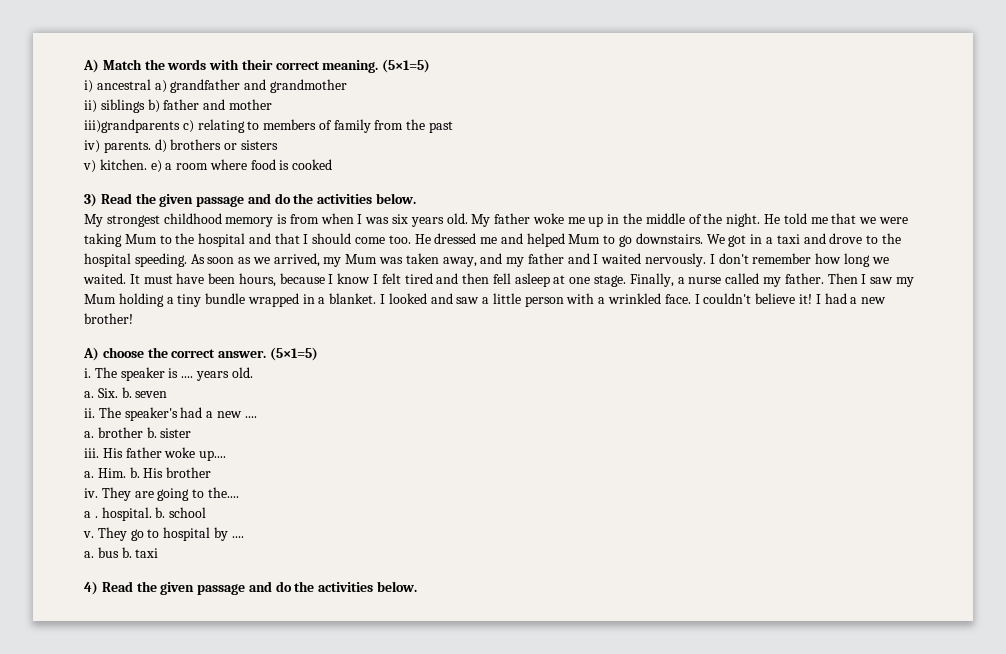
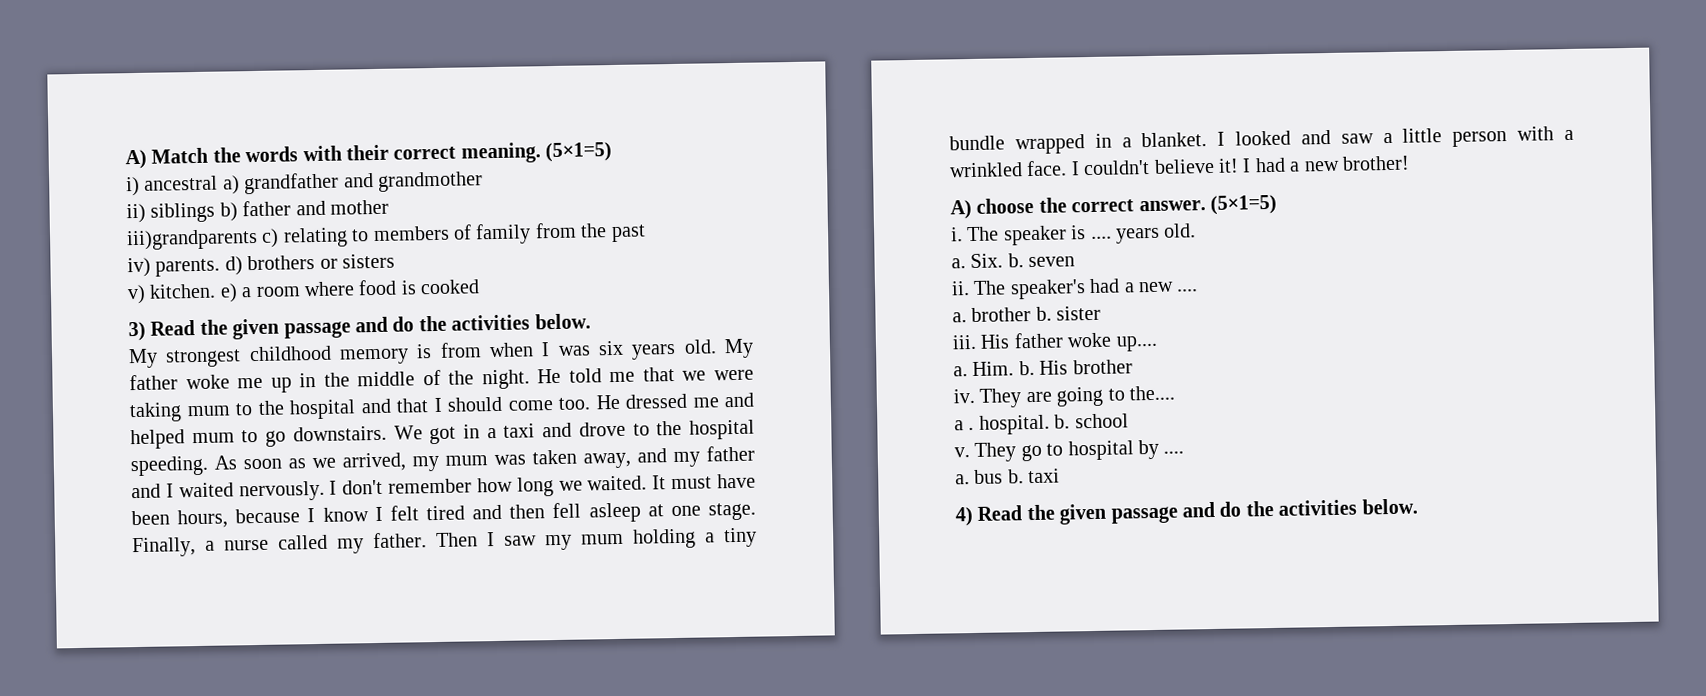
[124,234,157,244] Mum -> [186,405,231,417] mum
[568,234,601,244] Mum -> [191,432,235,444] mum
[345,254,378,264] Mum -> [445,455,488,466] mum
[84,294,116,304] Mum -> [581,533,624,545] mum

